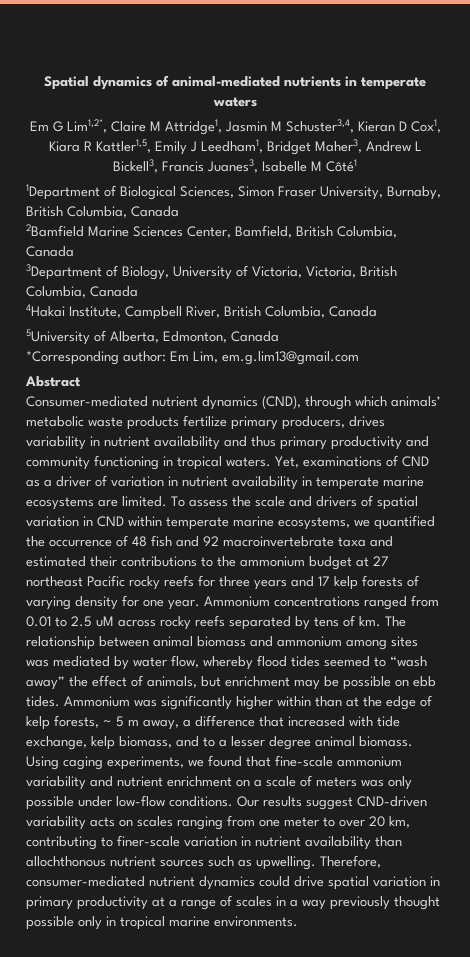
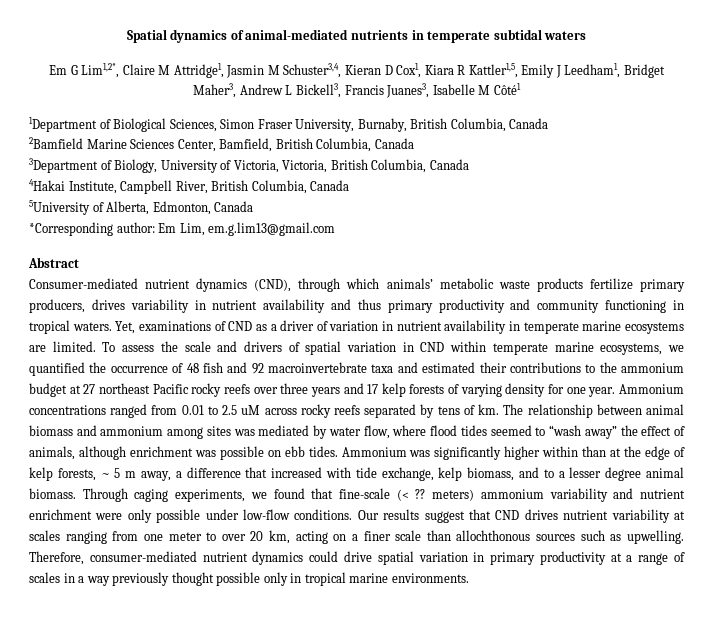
(426, 83) none -> [493,29,542,40] subtidal
[198,575,215,587] for -> [253,387,278,394] over
[203,656,253,670] whereby -> [392,425,427,436] where
[201,676,339,690] but enrichment may be -> [78,446,216,460] although enrichment was
[26,756,59,770] Using -> [82,488,128,502] Through
(333, 761) none -> [396,489,475,501] (< ?? meters)
[236,775,384,787] on a scale of meters was -> [95,513,123,520] were
[357,796,427,807] [26,816,133,830] CND-driven variability acts on -> [468,509,685,523] that CND drives nutrient variability at
[26,835,371,850] contributing to finer-scale variation in nutrient availability -> [295,530,422,544] acting on a finer scale
[110,856,156,867] nutrient -> (531, 535) none

